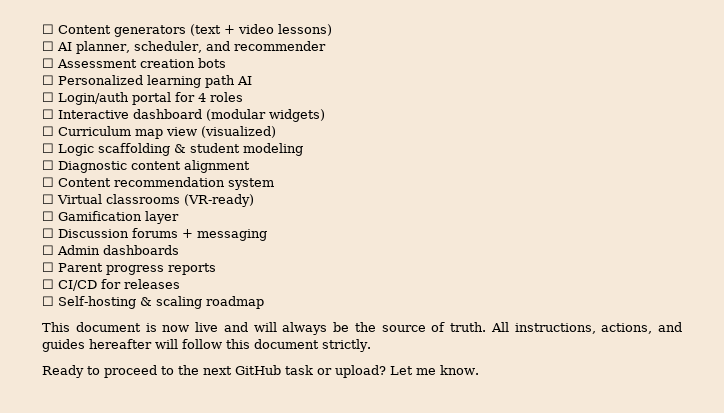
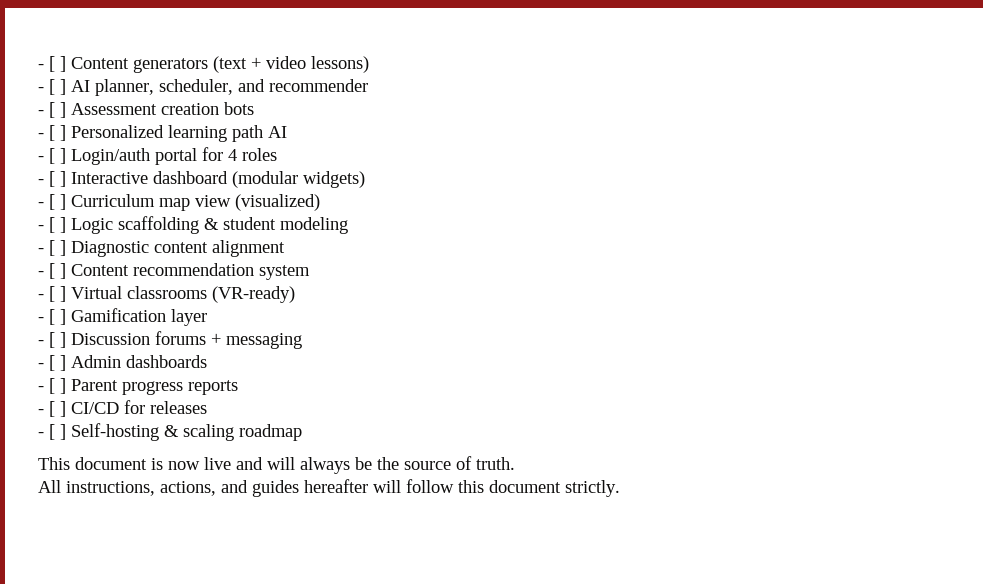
[42,24,54,34] ☐ -> [38,56,66,72] - [ ]
[42,41,54,51] ☐ -> [38,79,66,95] - [ ]
[42,58,54,68] ☐ -> [38,102,66,118] - [ ]
[42,75,54,85] ☐ -> [38,125,66,141] - [ ]
[42,92,54,102] ☐ -> [38,148,66,164] - [ ]
[42,109,54,119] ☐ -> [38,171,66,187] - [ ]
[42,126,54,136] ☐ -> [38,194,66,210] - [ ]
[42,143,54,153] ☐ -> [38,217,66,233] - [ ]
[42,160,54,170] ☐ -> [38,240,66,256] - [ ]
[42,177,54,187] ☐ -> [38,263,66,279] - [ ]
[42,194,54,204] ☐ -> [38,286,66,302] - [ ]
[42,211,54,221] ☐ -> [38,309,66,325] - [ ]
[42,228,54,238] ☐ -> [38,332,66,348] - [ ]
[42,245,54,255] ☐ -> [38,355,66,371] - [ ]
[42,262,54,272] ☐ -> [38,378,66,394] - [ ]
[42,279,54,289] ☐ -> [38,401,66,417] - [ ]
[42,296,54,306] ☐ -> [38,424,66,440] - [ ]
(486, 327) none -> (515, 463) //
[42,365,479,378] // Ready to proceed to the next GitHub task or upload? Let me know. -> (620, 488) none

